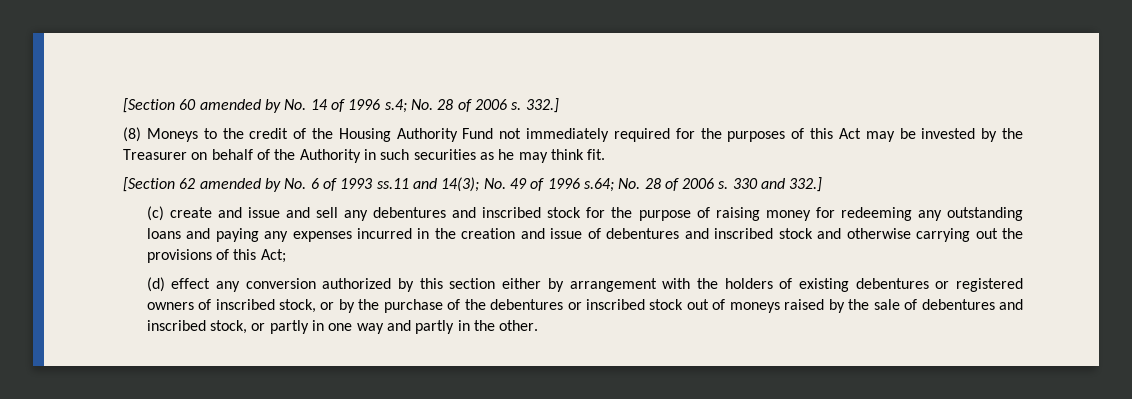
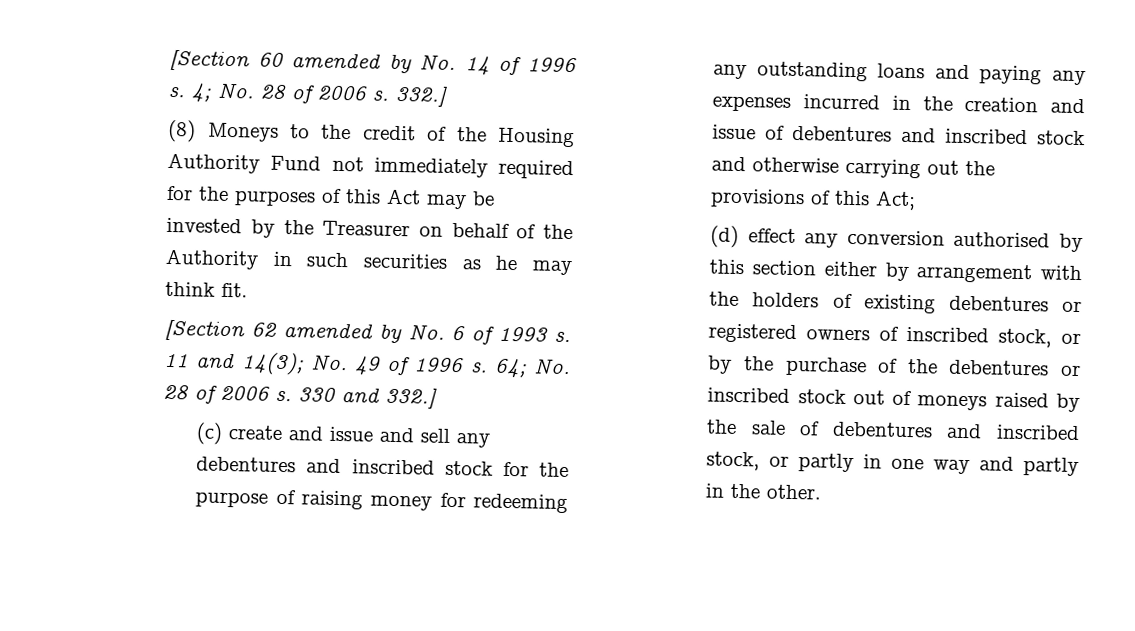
[384,99,407,113] s.4; -> [168,83,213,103] s. 4;
[376,178,409,189] ss.11 -> [553,331,571,343] [164,353,190,368] s. 11
[583,178,614,192] s.64; -> [469,358,527,379] s. 64;
[322,278,392,289] authorized -> [953,231,1051,248] authorised

